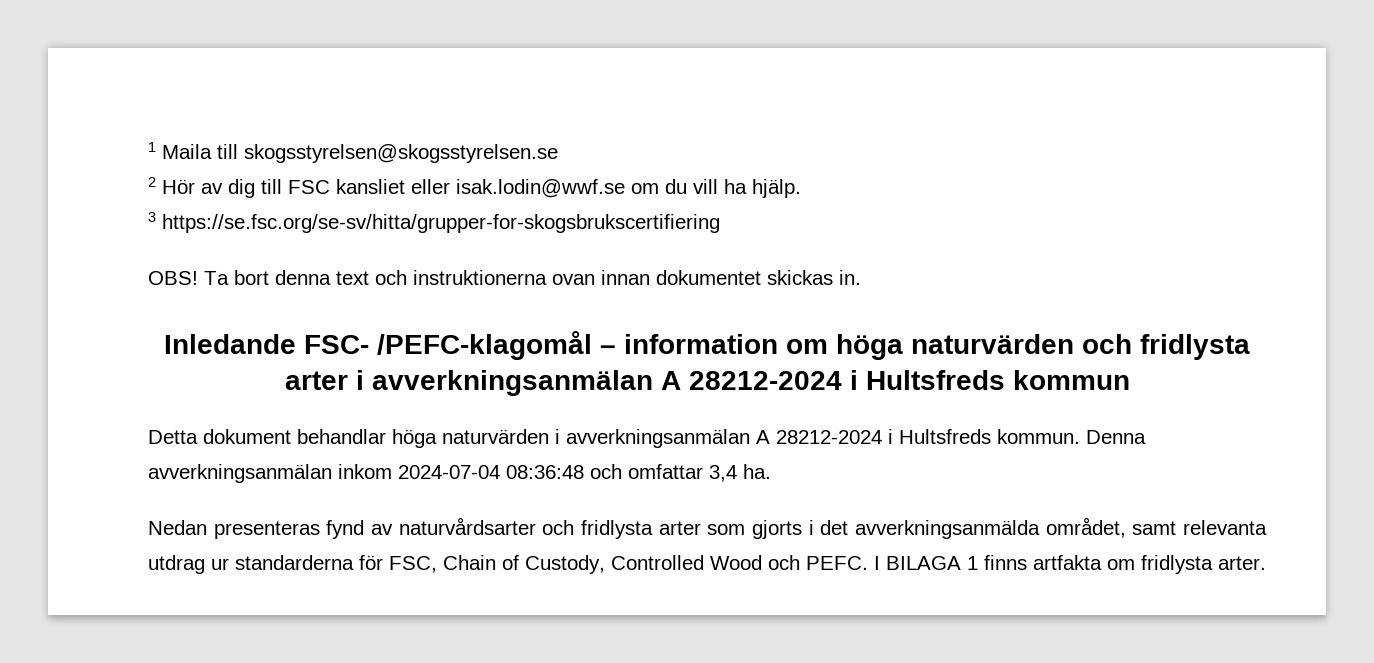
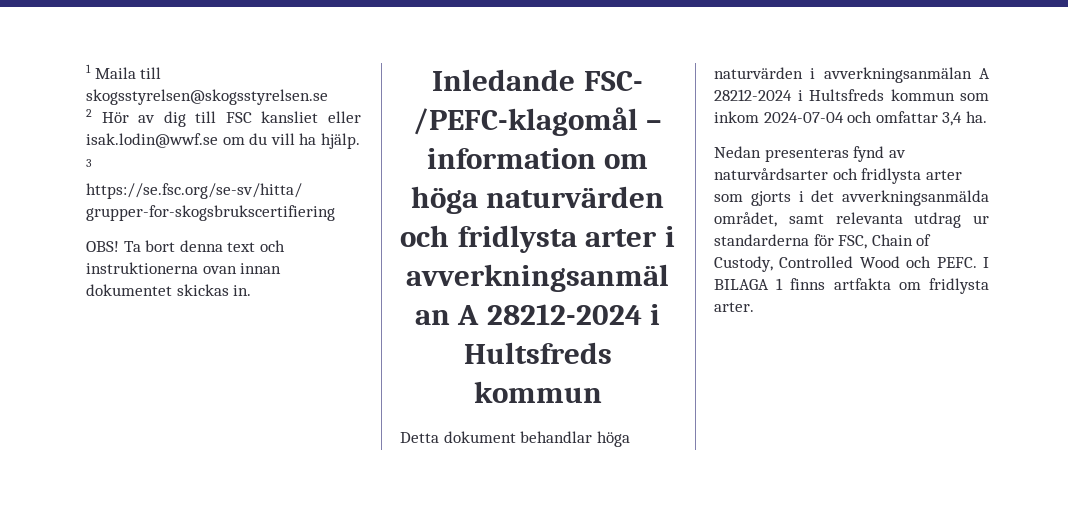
[997,429,1146,444] [148,464,332,483] kommun. Denna avverkningsanmälan -> [890,89,989,101] kommun som
[506,465,584,479] 08:36:48 -> (844, 117) none

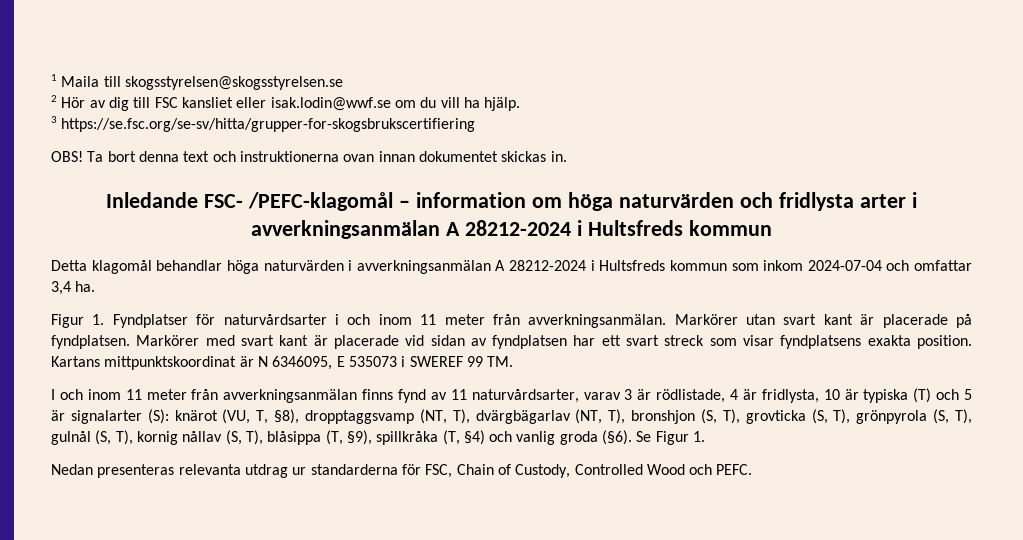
[443,431,516,443] dokument -> [91,260,152,274] klagomål
[714,146,906,162] [714,168,962,184] [714,190,989,206] [714,212,824,227] Nedan presenteras fynd av naturvårdsarter och fridlysta arter som gjorts i det avverkningsanmälda området, samt -> [51,314,973,328] [51,335,972,349] [51,356,514,370] [51,388,972,403] [51,409,973,424] [51,430,706,445] [51,464,175,478] Figur 1. Fyndplatser för naturvårdsarter i och inom 11 meter från avverkningsanmälan. Markörer utan svart kant är placerade på fyndplatsen. Markörer med svart kant är placerade vid sidan av fyndplatsen har ett svart streck som visar fyndplatsens exakta position. Kartans mittpunktskoordinat är N 6346095, E 535073 i SWEREF 99 TM. // I och inom 11 meter från avverkningsanmälan finns fynd av 11 naturvårdsarter, varav 3 är rödlistade, 4 är fridlysta, 10 är typiska (T) och 5 är signalarter (S): knärot (VU, T, §8), dropptaggsvamp (NT, T), dvärgbägarlav (NT, T), bronshjon (S, T), grovticka (S, T), grönpyrola (S, T), gulnål (S, T), kornig nållav (S, T), blåsippa (T, §9), spillkråka (T, §4) och vanlig groda (§6). Se Figur 1. // Nedan presenteras
[983,257,989,268] [714,278,989,294] [714,302,754,312] I BILAGA 1 finns artfakta om fridlysta arter. -> (753, 469) none

